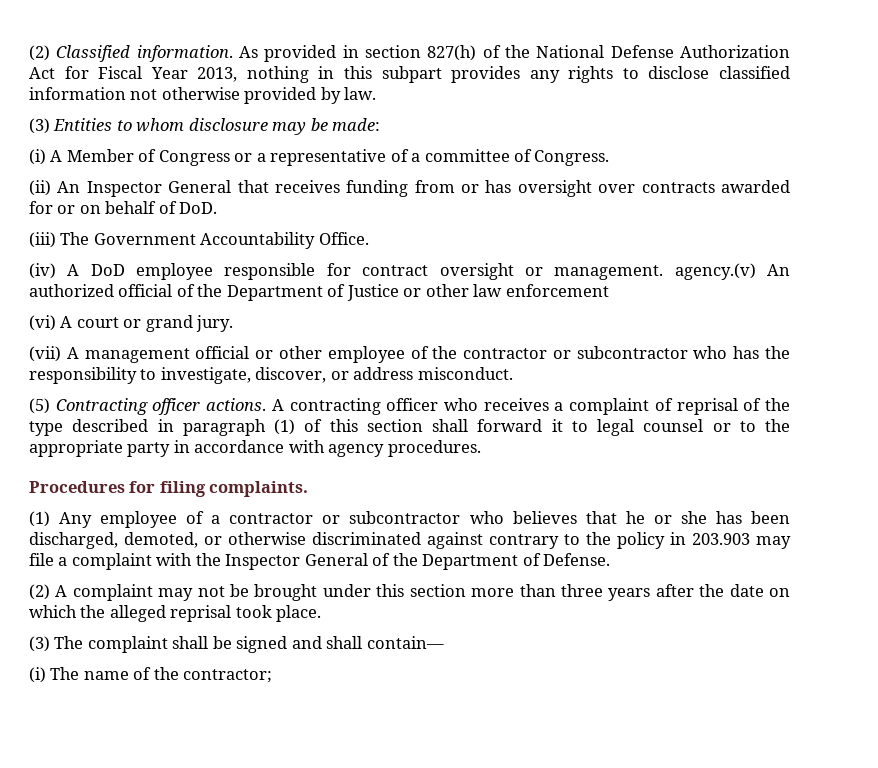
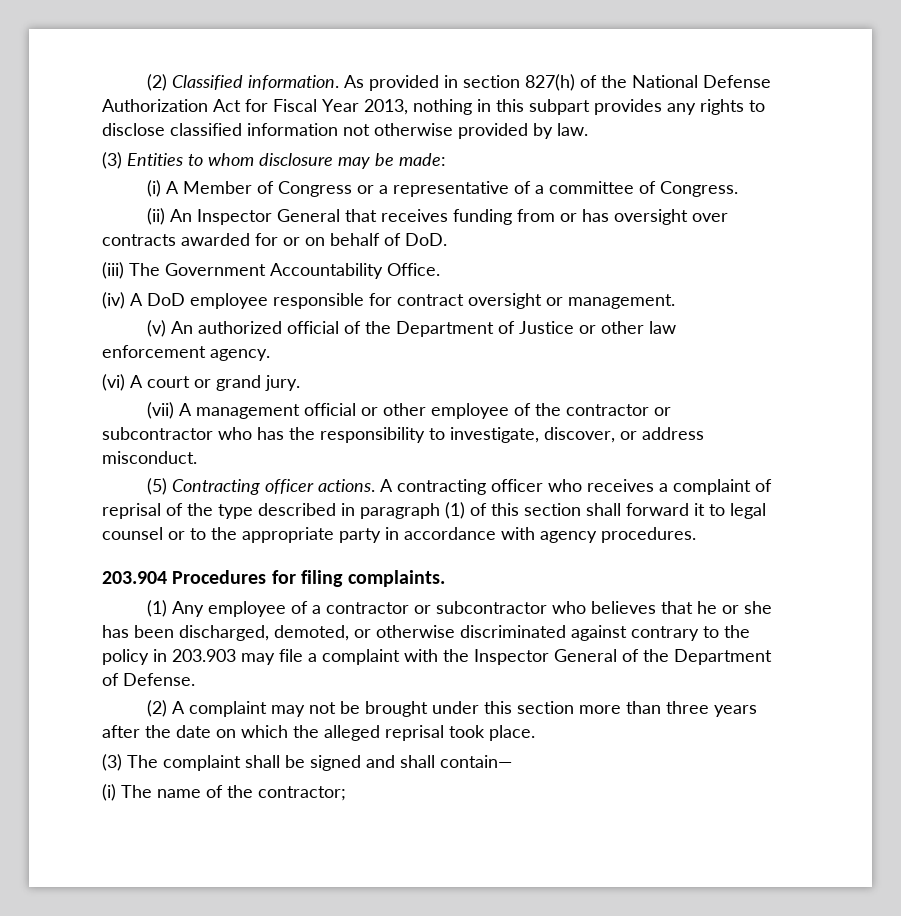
[674,263,756,280] agency.(v) -> [147,320,167,337] // (v)
(609, 290) none -> [210,349,270,361] agency.
(481, 448) none -> [102,571,167,584] 203.904

